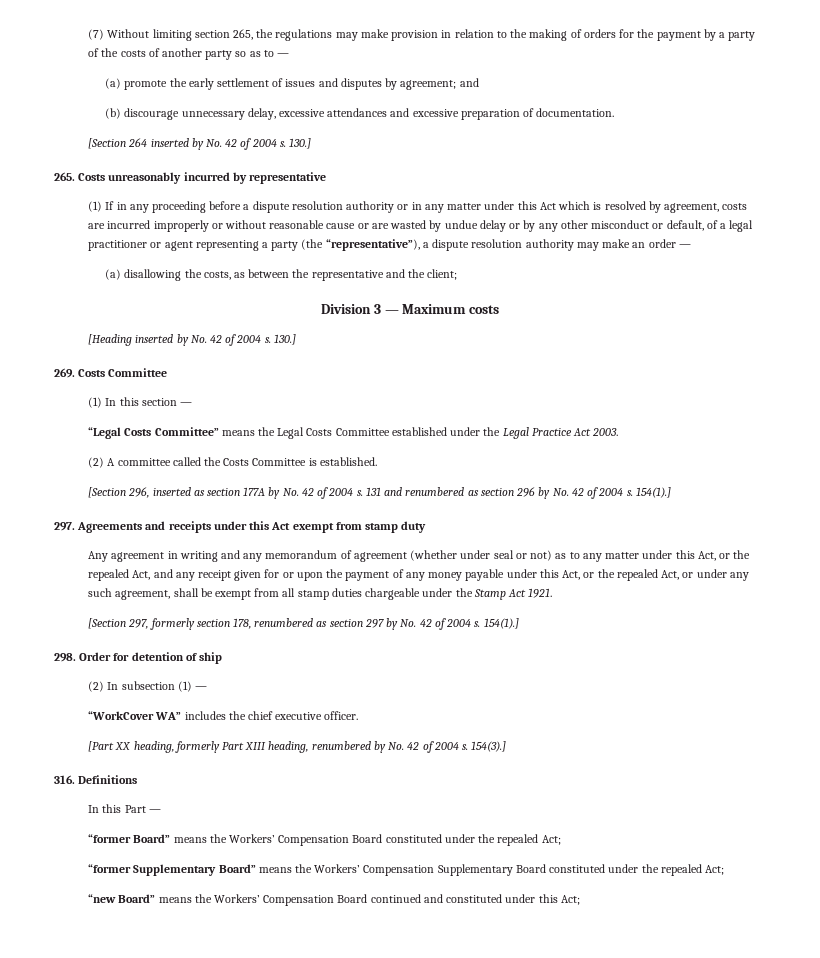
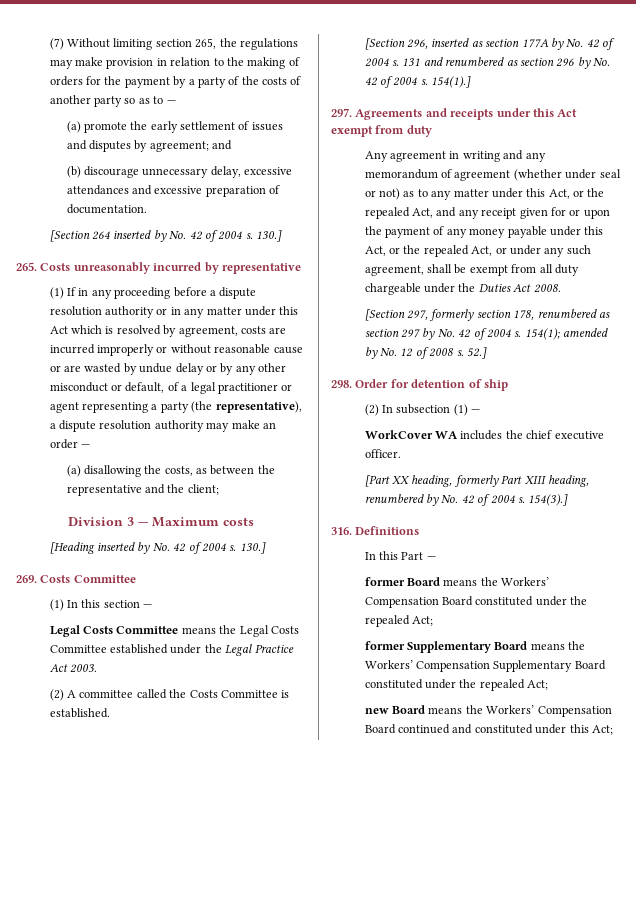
[325,239,420,251] “representative”), -> [215,401,302,413] representative),
[88,427,219,439] “Legal Costs Committee” -> [49,625,179,637] Legal Costs Committee
[365,523,399,533] stamp -> (405, 129) none
[297,588,362,600] stamp duties -> [554,264,579,276] duty
[473,588,553,600] Stamp Act 1921. -> [478,283,561,293] Duties Act 2008.
[483,618,519,629] 154(1).] -> [524,328,609,340] [364,347,487,359] 154(1); amended by No. 12 of 2008 s. 52.]
[88,711,182,720] “WorkCover WA” -> [364,430,459,439] WorkCover WA
[88,834,171,843] “former Board” -> [364,577,441,586] former Board
[88,864,256,876] “former Supplementary Board” -> [364,641,528,653] former Supplementary Board
[88,894,156,903] “new Board” -> [364,705,426,714] new Board

